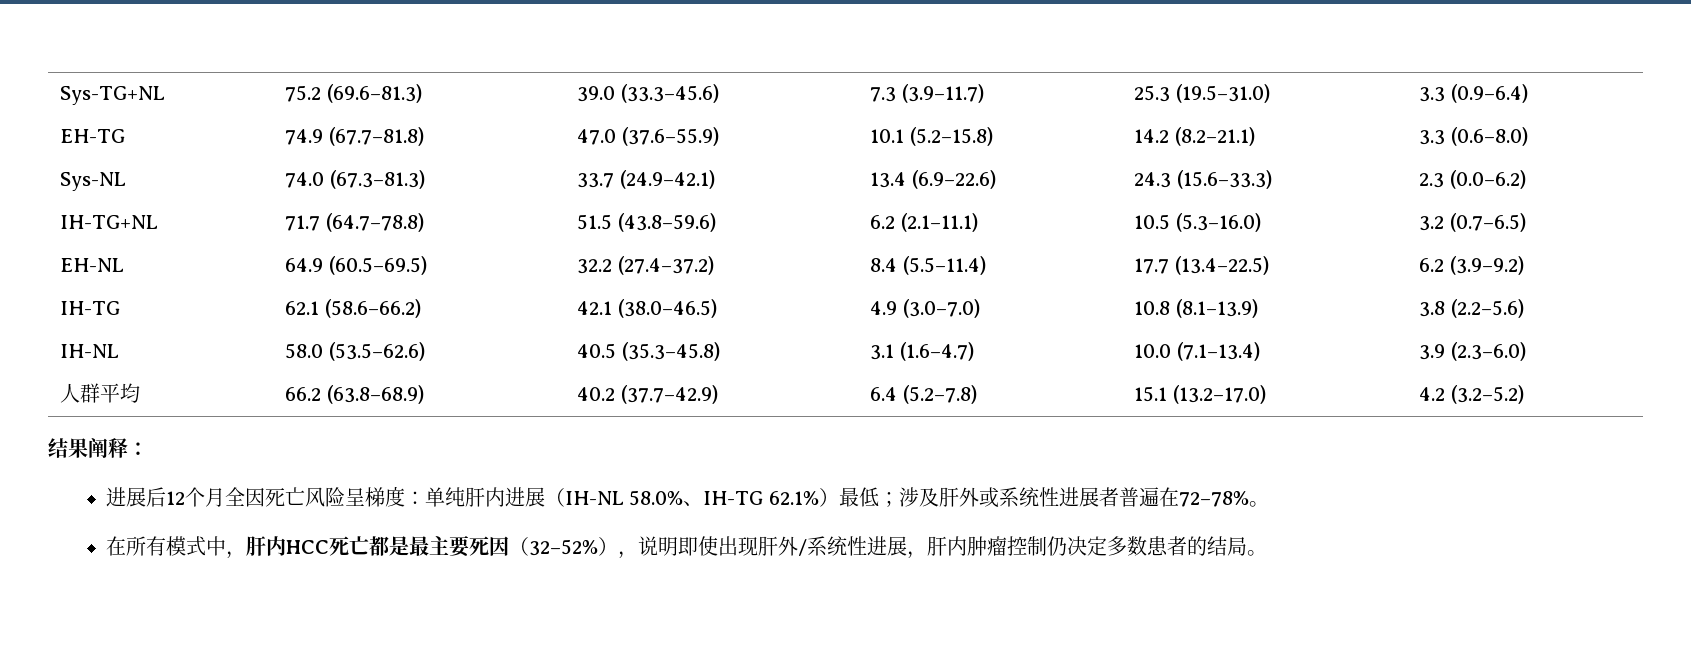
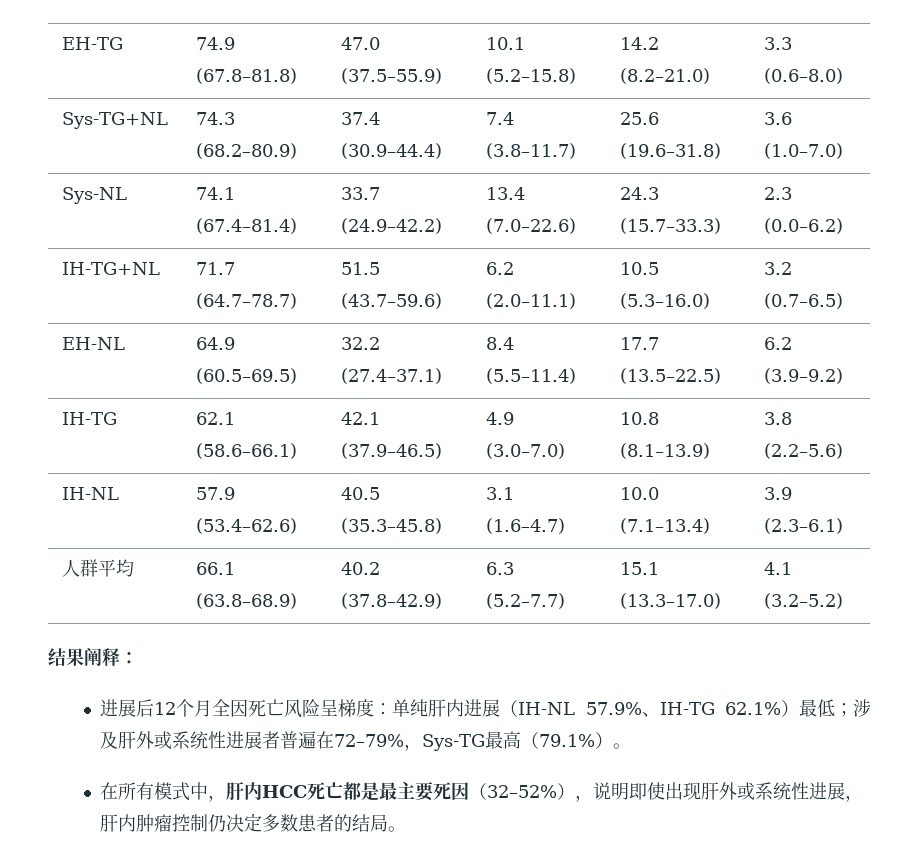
[60,86,166,105] [285,84,422,103] [577,84,719,103] [870,84,984,103] [1134,84,1270,103] [1419,84,1528,103] Sys-TG+NL | 75.2 (69.6–81.3) | 39.0 (33.3–45.6) | 7.3 (3.9–11.7) | 25.3 (19.5–31.0) | 3.3 (0.9–6.4) // -> (61, 43) none
[328,127,424,146] (67.7–81.8) -> [195,68,297,84] (67.8–81.8)
[621,127,719,146] (37.6–55.9) -> [340,68,442,84] (37.5–55.9)
[1174,127,1255,146] (8.2–21.1) -> [619,68,710,84] (8.2–21.0)
(1528, 136) none -> [61,112,168,129] [195,112,235,125] [195,143,297,159] [340,112,380,125] [340,143,442,159] [485,112,514,125] [485,143,576,159] [619,112,659,125] [619,143,721,159] [763,112,792,125] [763,143,843,159] // Sys-TG+NL | 74.3 (68.2–80.9) | 37.4 (30.9–44.4) | 7.4 (3.8–11.7) | 25.6 (19.6–31.8) | 3.6 (1.0–7.0)
[285,170,425,189] 74.0 (67.3–81.3) -> [195,187,235,200] [195,218,297,234] 74.1 (67.4–81.4)
[619,170,715,189] (24.9–42.1) -> [340,218,442,234] (24.9–42.2)
[911,170,996,189] (6.9–22.6) -> [485,218,576,234] (7.0–22.6)
[1176,170,1272,189] (15.6–33.3) -> [619,218,721,234] (15.7–33.3)
[325,213,424,232] (64.7–78.8) -> [195,293,297,309] (64.7–78.7)
[617,213,716,232] [870,213,978,232] (43.8–59.6) | 6.2 (2.1–11.1) -> [340,293,442,309] [485,262,514,275] [485,293,576,309] (43.7–59.6) | 6.2 (2.0–11.1)
[617,256,714,275] (27.4–37.2) -> [340,368,442,384] (27.4–37.1)
[1174,256,1269,275] (13.4–22.5) -> [619,368,721,384] (13.5–22.5)
[324,299,421,318] (58.6–66.2) -> [195,443,297,459] (58.6–66.1)
[617,299,717,318] (38.0–46.5) -> [340,443,442,459] (37.9–46.5)
[285,342,425,361] 58.0 (53.5–62.6) -> [195,487,235,500] [195,518,297,534] 57.9 (53.4–62.6)
[1450,342,1526,361] (2.3–6.0) -> [763,518,843,534] (2.3–6.1)
[285,387,322,401] 66.2 -> [195,562,235,575] 66.1
[620,385,718,404] [870,385,977,404] (37.7–42.9) | 6.4 (5.2–7.8) -> [340,593,442,609] [485,562,514,575] [485,593,565,609] (37.8–42.9) | 6.3 (5.2–7.7)
[1172,385,1266,404] [1419,387,1446,401] (13.2–17.0) | 4.2 -> [619,593,721,609] [763,562,792,575] (13.3–17.0) | 4.1
[629,490,684,506] 58.0% -> [585,702,642,715] 57.9%
[1178,491,1249,507] 72–78% -> [334,731,614,751] 72–79%，Sys-TG最高（79.1%）
[797,539,807,556] / -> [737,782,756,800] 或

